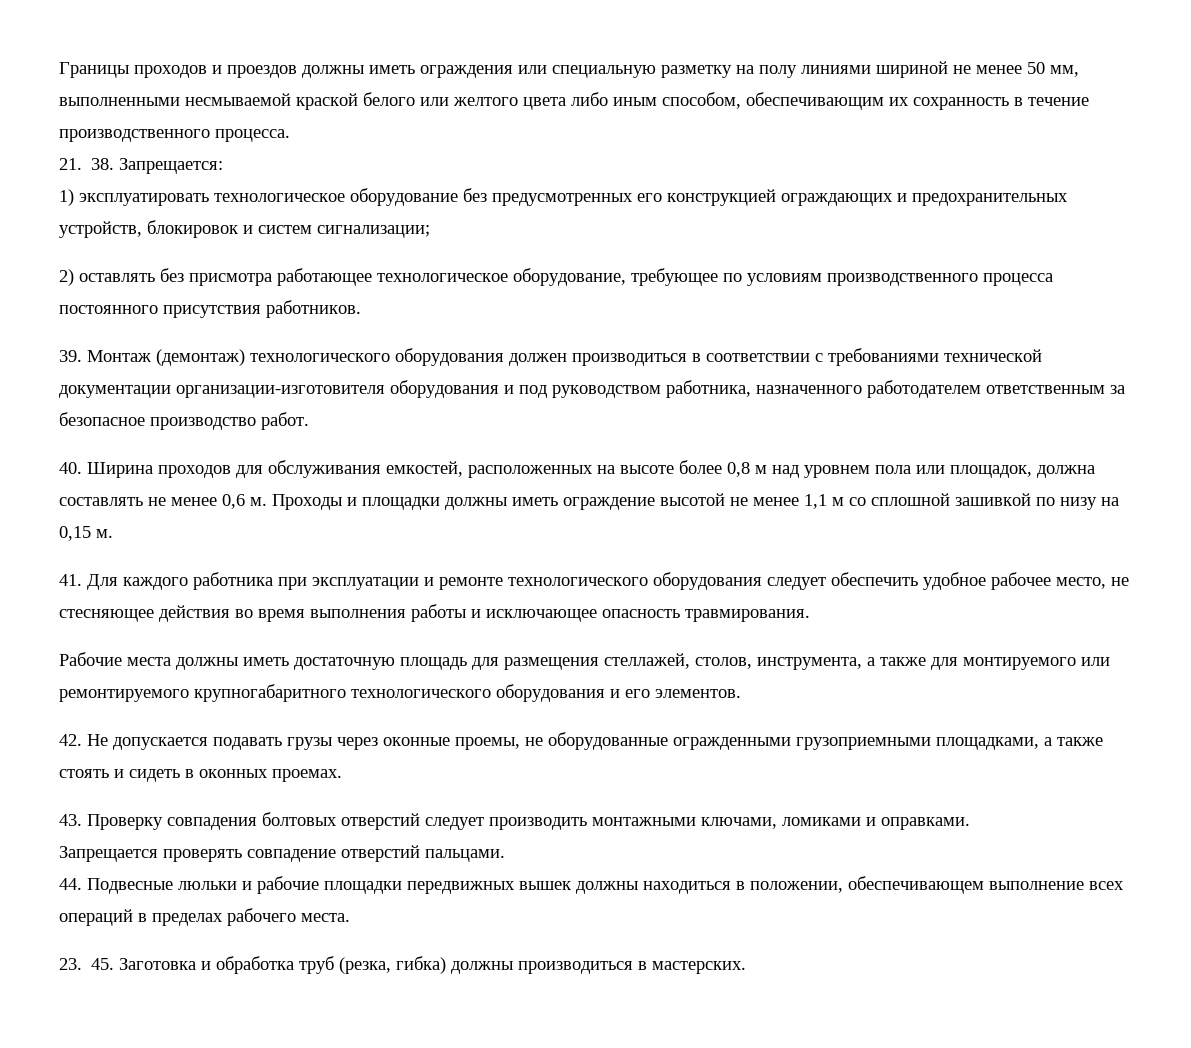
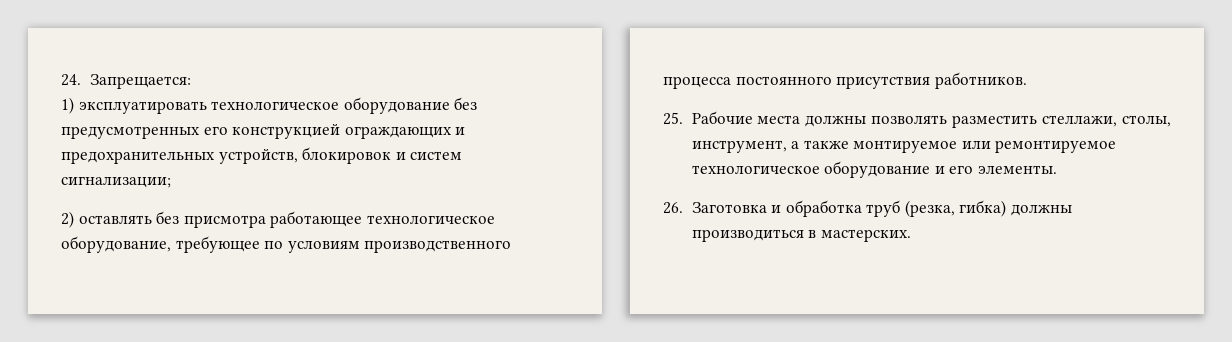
[59,61,1079,78] [59,92,1089,110] [59,129,290,142] [59,158,115,170] Границы проходов и проездов должны иметь ограждения или специальную разметку на полу линиями шириной не менее 50 мм, выполненными несмываемой краской белого или желтого цвета либо иным способом, обеспечивающим их сохранность в течение производственного процесса. // 21. 38. -> [61,74,81,86] 24.
[59,348,1042,366] [59,380,1125,398] [59,412,309,430] [59,460,1095,478] [59,493,1119,510] [59,526,113,541] [59,572,1129,590] [59,604,810,622] [59,652,1110,670] [59,684,741,702] [59,732,1103,750] [59,769,342,782] [59,812,970,830] [59,845,505,862] [59,876,1124,894] [59,908,350,926] [59,958,115,970] 39. Монтаж (демонтаж) технологического оборудования должен производиться в соответствии с требованиями технической документации организации-изготовителя оборудования и под руководством работника, назначенного работодателем ответственным за безопасное производство работ. // 40. Ширина проходов для обслуживания емкостей, расположенных на высоте более 0,8 м над уровнем пола или площадок, должна составлять не менее 0,6 м. Проходы и площадки должны иметь ограждение высотой не менее 1,1 м со сплошной зашивкой по низу на 0,15 м. // 41. Для каждого работника при эксплуатации и ремонте технологического оборудования следует обеспечить удобное рабочее место, не стесняющее действия во время выполнения работы и исключающее опасность травмирования. // Рабочие места должны иметь достаточную площадь для размещения стеллажей, столов, инструмента, а также для монтируемого или ремонтируемого крупногабаритного технологического оборудования и его элементов. // 42. Не допускается подавать грузы через оконные проемы, не оборудованные огражденными грузоприемными площадками, а также стоять и сидеть в оконных проемах. // 43. Проверку совпадения болтовых отверстий следует производить монтажными ключами, ломиками и оправками. // Запрещается проверять совпадение отверстий пальцами. // 44. Подвесные люльки и рабочие площадки передвижных вышек должны находиться в положении, обеспечивающем выполнение всех операций в пределах рабочего места. // 23. 45. -> [663,111,1171,128] [691,140,1117,153] [691,161,1057,178] [663,202,683,214] 25. Рабочие места должны позволять разместить стеллажи, столы, инструмент, а также монтируемое или ремонтируемое технологическое оборудование и его элементы. // 26.

